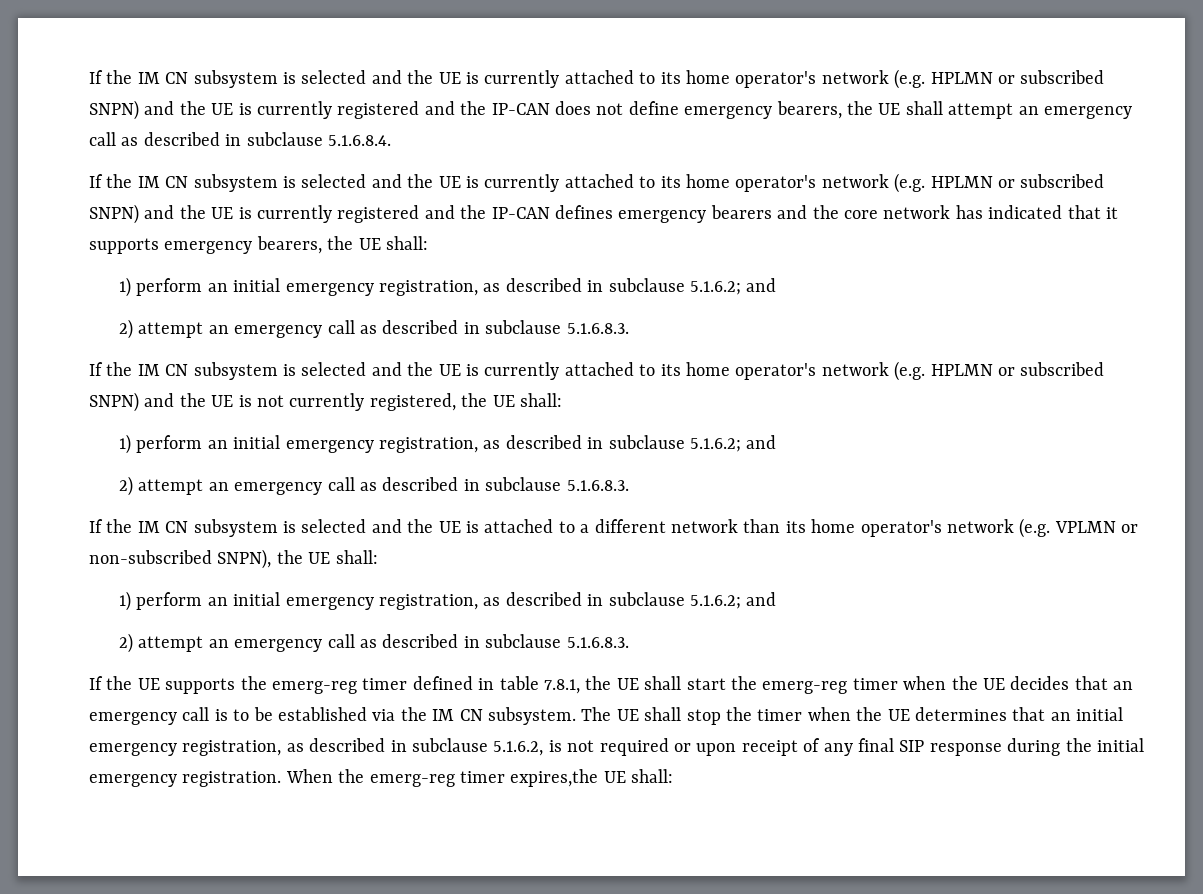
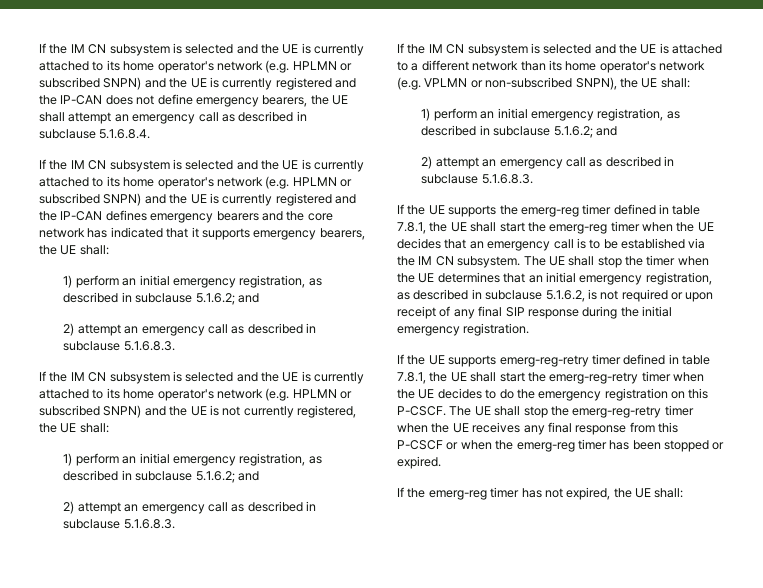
[285,769,599,787] When the emerg-reg timer expires,the -> [397,354,710,367] [397,371,704,384] [397,388,709,401] [397,405,694,418] [397,422,678,435] [397,439,725,452] [397,456,441,469] [397,487,632,500] // If the UE supports emerg-reg-retry timer defined in table 7.8.1, the UE shall start the emerg-reg-retry timer when the UE decides to do the emergency registration on this P-CSCF. The UE shall stop the emerg-reg-retry timer when the UE receives any final response from this P-CSCF or when the emerg-reg timer has been stopped or expired. // If the emerg-reg timer has not expired, the

